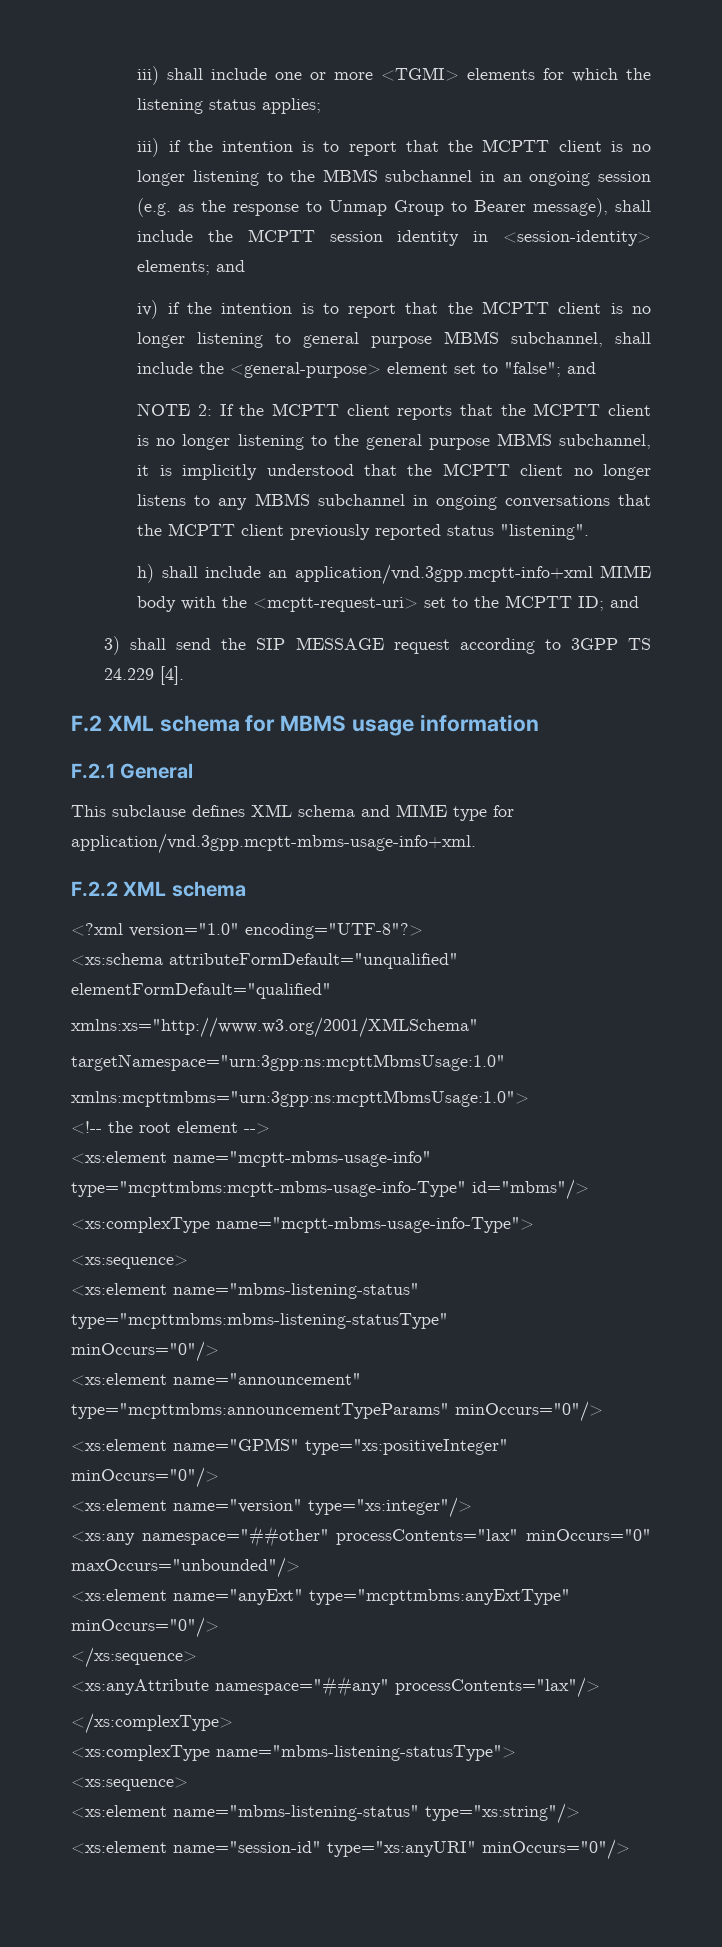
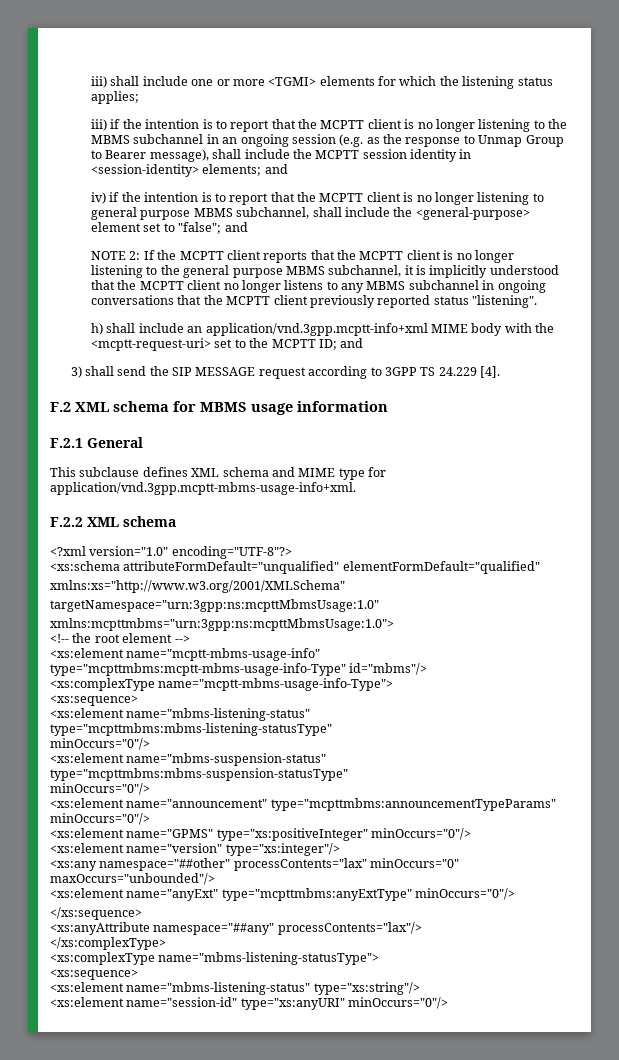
(219, 1351) none -> [50,753,327,766] [50,768,348,781] [50,783,150,795] // <xs:element name="mbms-suspension-status" type="mcpttmbms:mbms-suspension-statusType" // minOccurs="0"/>

